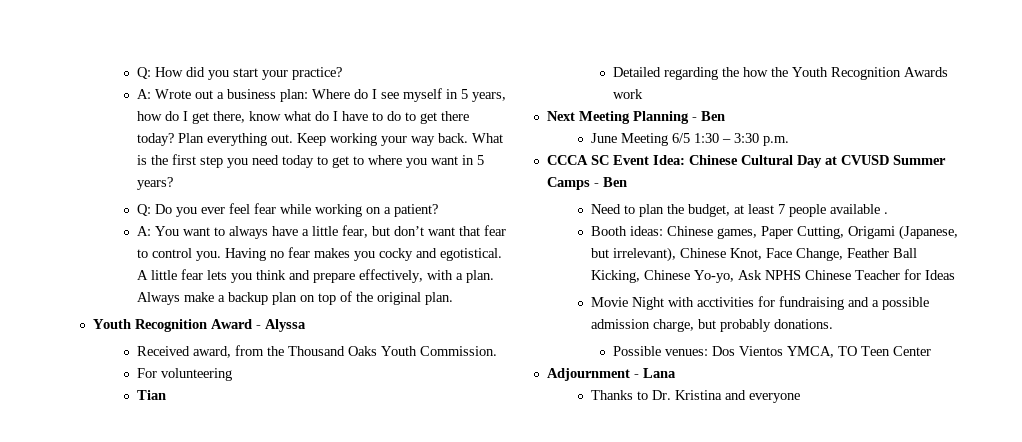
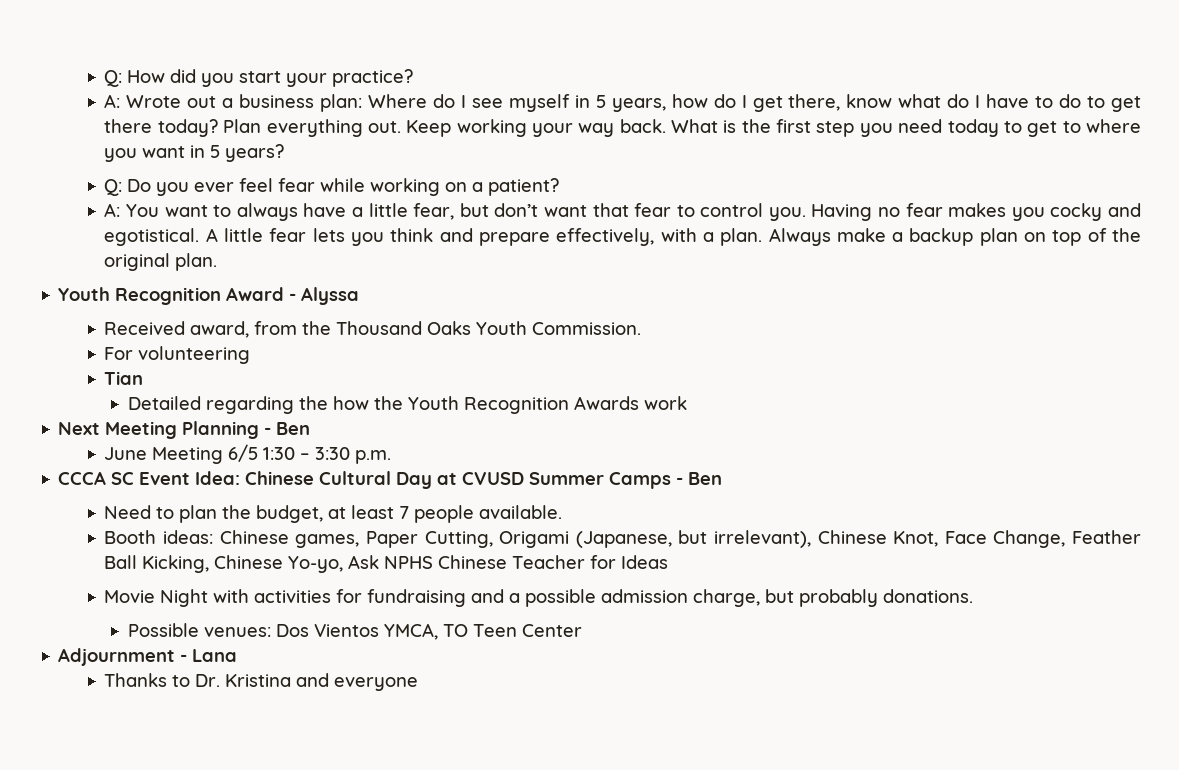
[829,204,888,214] available . -> [479,505,563,519] available.
[696,297,754,307] acctivities -> [254,590,332,603] activities

